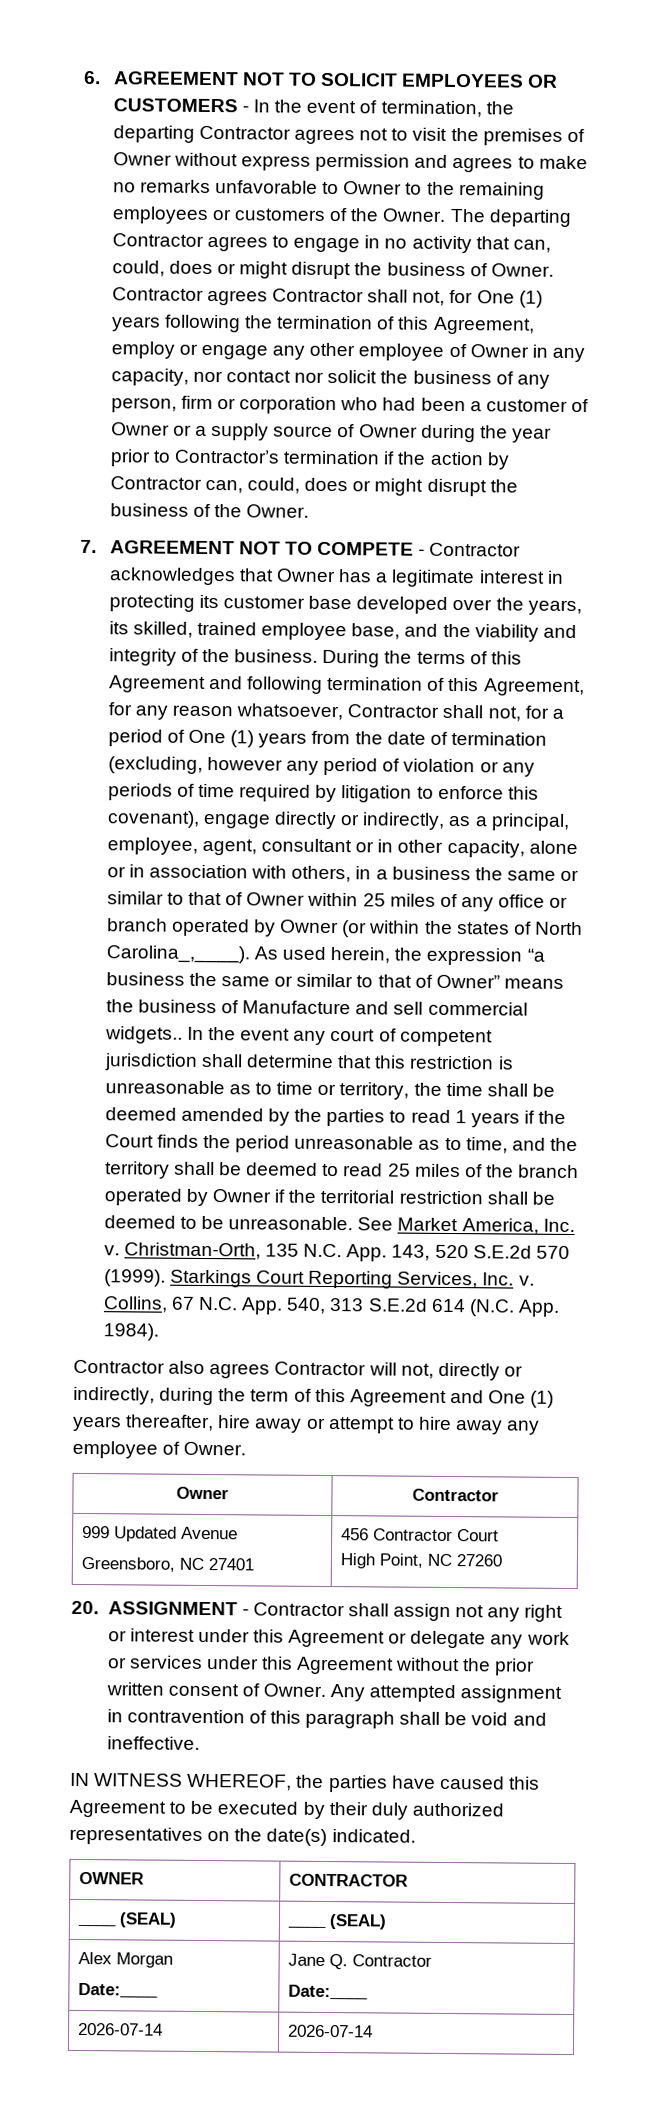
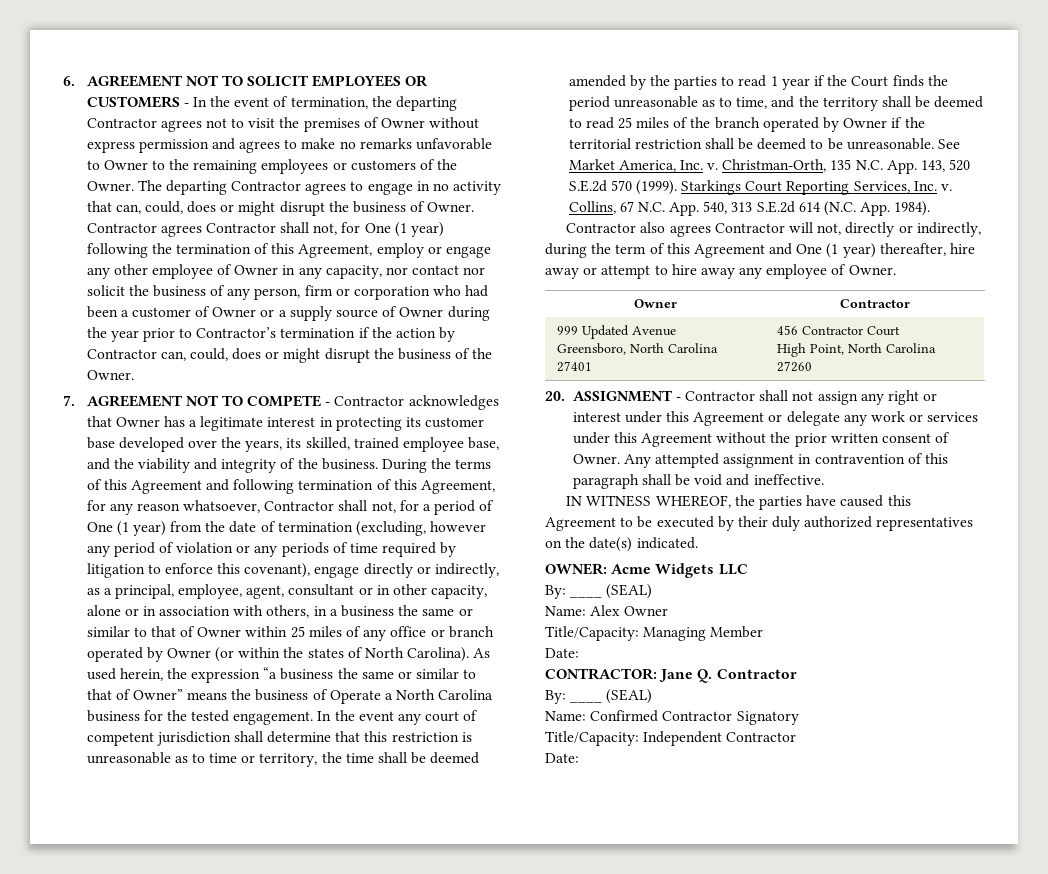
[518,290,543,308] [110,316,161,332] (1) years -> [394,222,444,237] (1 year)
[230,730,308,748] (1) years -> [116,521,166,536] (1 year)
[105,945,250,964] Carolina_,____). -> [407,647,470,662] Carolina).
[242,1000,528,1016] [104,1026,183,1044] Manufacture and sell commercial widgets.. -> [329,689,494,704] [86,710,314,725] Operate a North Carolina business for the tested engagement.
[470,1112,520,1128] years -> [781,78,810,90] year
[530,1390,555,1408] [72,1415,122,1432] (1) years -> [826,243,876,258] (1 year)
[178,1557,204,1570] NC -> [629,343,718,353] North Carolina
[426,1553,452,1567] NC -> [847,343,936,353] North Carolina
[393,1603,485,1622] assign not -> [792,391,858,405] not assign
[78,1871,144,1885] [288,1873,408,1887] [76,1912,177,1928] [286,1914,387,1930] [77,1951,173,1968] [77,1982,158,1998] [287,1953,432,1970] [287,1984,368,2000] [77,2022,163,2036] [287,2024,373,2038] // OWNER | CONTRACTOR // ____ (SEAL) | ____ (SEAL) // Alex Morgan // Date:____ | Jane Q. Contractor // Date:____ // 2026-07-14 | 2026-07-14 -> [545,563,748,578] [545,584,653,599] [545,605,669,616] [545,626,764,641] [545,648,579,658] [545,668,797,683] [545,689,653,704] [545,710,799,725] [545,731,797,746] [545,753,579,763] // OWNER: Acme Widgets LLC // By: ____ (SEAL) // Name: Alex Owner // Title/Capacity: Managing Member // Date: // CONTRACTOR: Jane Q. Contractor // By: ____ (SEAL) // Name: Confirmed Contractor Signatory // Title/Capacity: Independent Contractor // Date:

